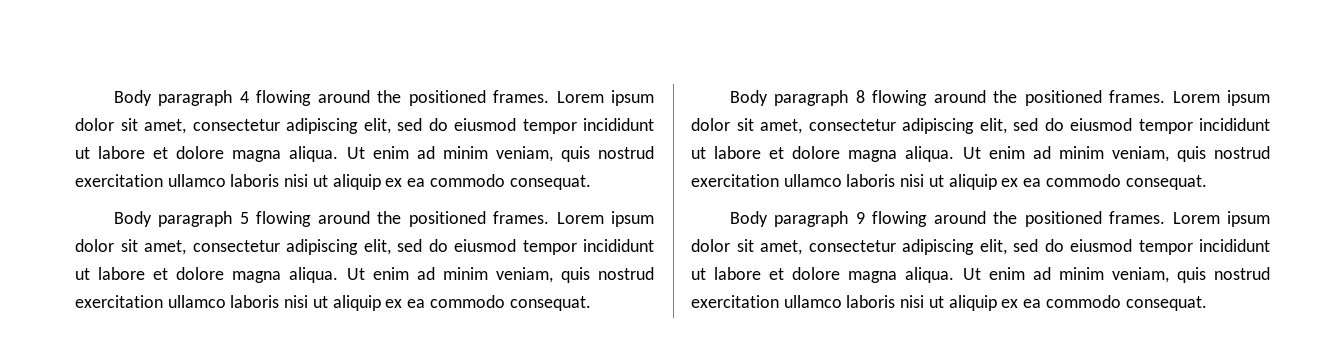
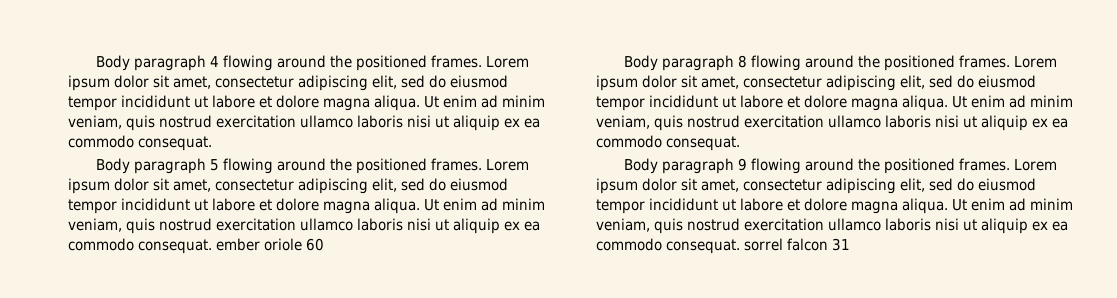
(591, 303) none -> [216,238,324,251] ember oriole 60
(1207, 303) none -> [744,238,850,251] sorrel falcon 31

